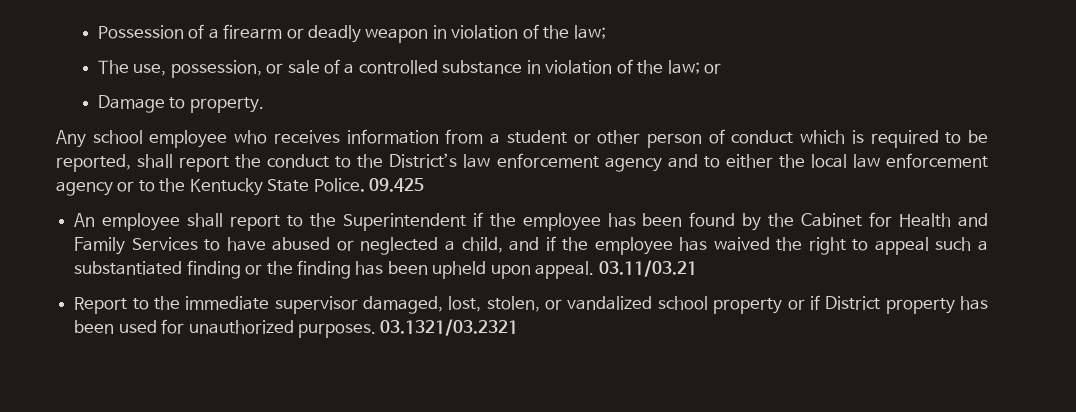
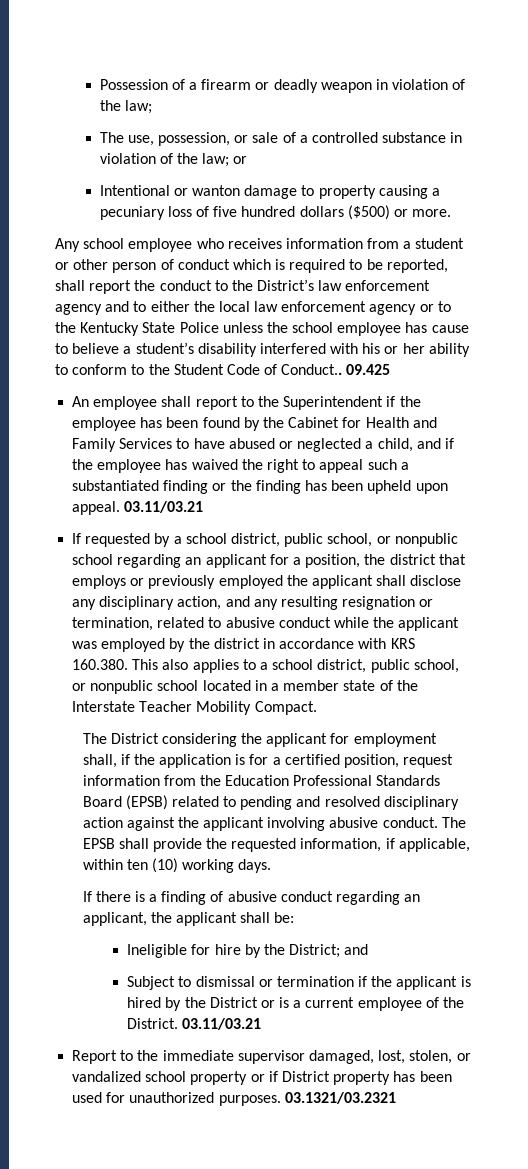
[97,95,264,113] Damage to property. -> [99,185,440,199] [99,205,452,220] Intentional or wanton damage to property causing a pecuniary loss of five hundred dollars ($500) or more.
[313,178,365,192] Police. -> [179,322,469,336] [55,342,470,357] [55,364,343,375] Police unless the school employee has cause to believe a student’s disability interfered with his or her ability to conform to the Student Code of Conduct..
(697, 268) none -> [72,533,458,547] [72,554,466,568] [72,575,462,589] [72,596,434,610] [72,617,460,631] [72,638,415,652] [72,659,459,673] [72,680,418,694] [72,701,317,715] [82,733,437,747] [82,754,454,768] [82,775,441,786] [82,795,459,810] [82,817,466,831] [82,838,470,852] [82,858,272,873] [82,891,421,905] [82,912,295,926] [127,944,369,958] [127,976,471,990] [127,997,465,1011] [127,1018,262,1030] // If requested by a school district, public school, or nonpublic school regarding an applicant for a position, the district that employs or previously employed the applicant shall disclose any disciplinary action, and any resulting resignation or termination, related to abusive conduct while the applicant was employed by the district in accordance with KRS 160.380. This also applies to a school district, public school, or nonpublic school located in a member state of the Interstate Teacher Mobility Compact. // The District considering the applicant for employment shall, if the application is for a certified position, request information from the Education Professional Standards Board (EPSB) related to pending and resolved disciplinary action against the applicant involving abusive conduct. The EPSB shall provide the requested information, if applicable, within ten (10) working days. // If there is a finding of abusive conduct regarding an applicant, the applicant shall be: // Ineligible for hire by the District; and // Subject to dismissal or termination if the applicant is hired by the District or is a current employee of the District. 03.11/03.21

